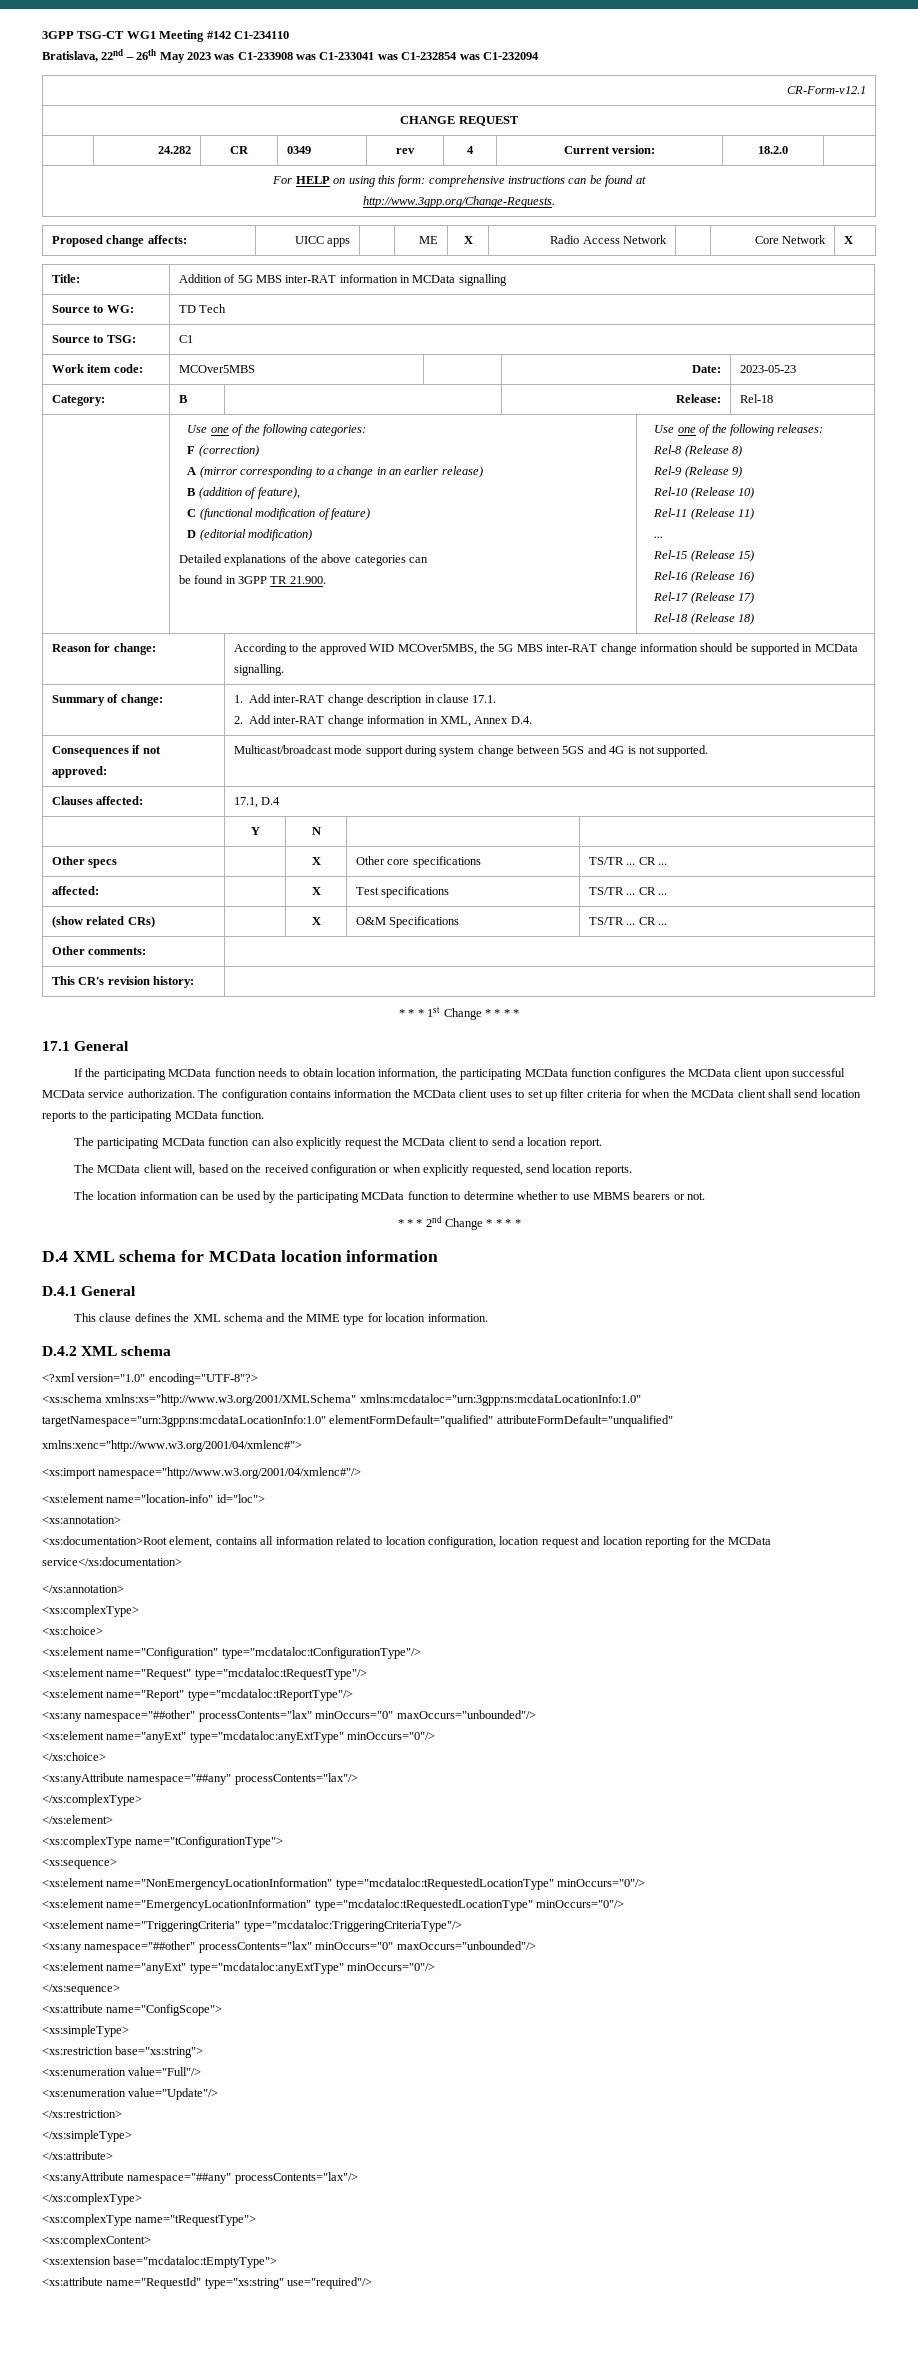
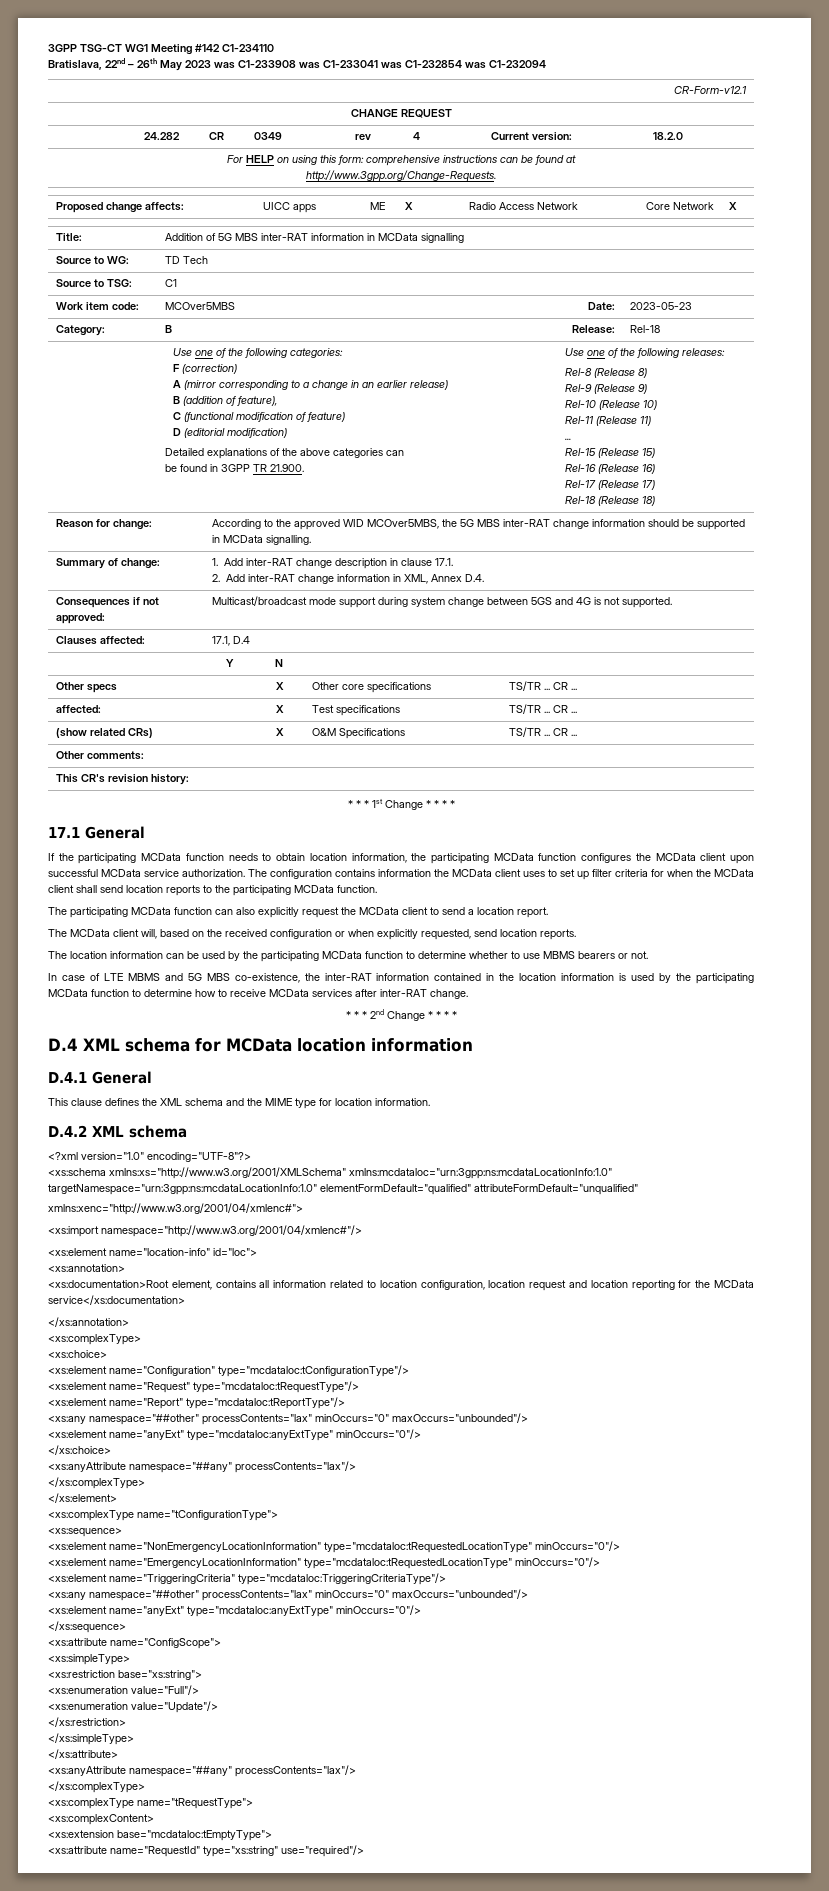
(706, 1196) none -> [48,973,755,984] [48,989,468,999] // In case of LTE MBMS and 5G MBS co-existence, the inter-RAT information contained in the location information is used by the participating MCData function to determine how to receive MCData services after inter-RAT change.

